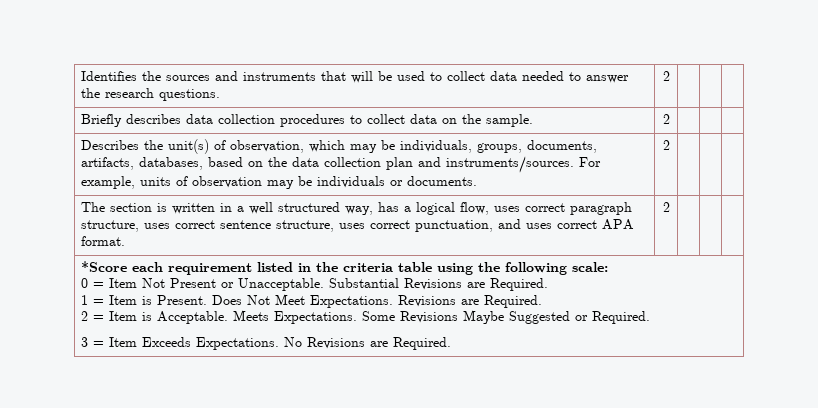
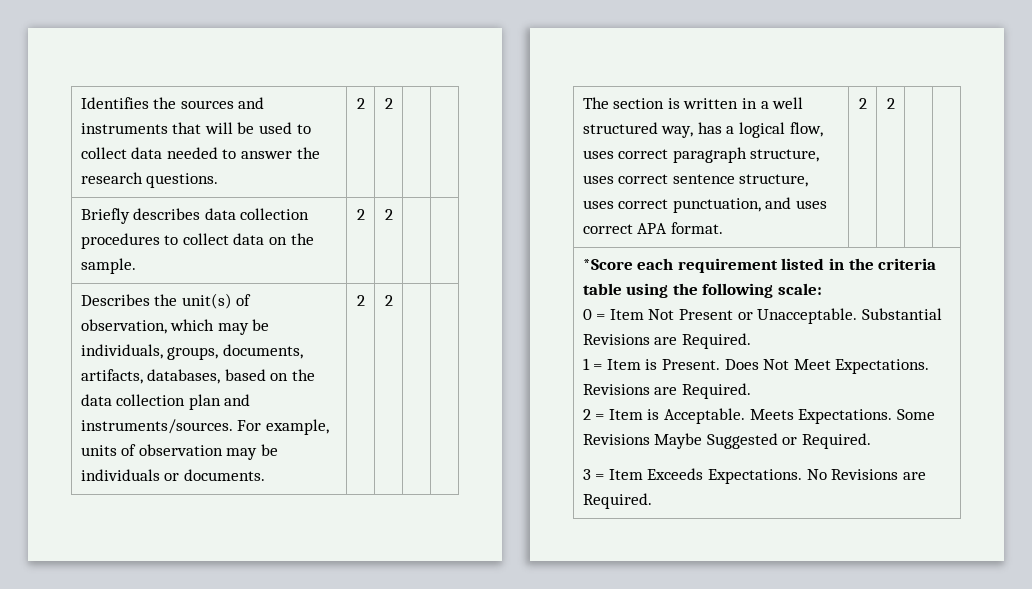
(670, 76) none -> [384,98,393,109] 2
(670, 119) none -> [384,209,393,220] 2
(670, 145) none -> [384,295,393,306] 2
(670, 207) none -> [886,98,895,109] 2

